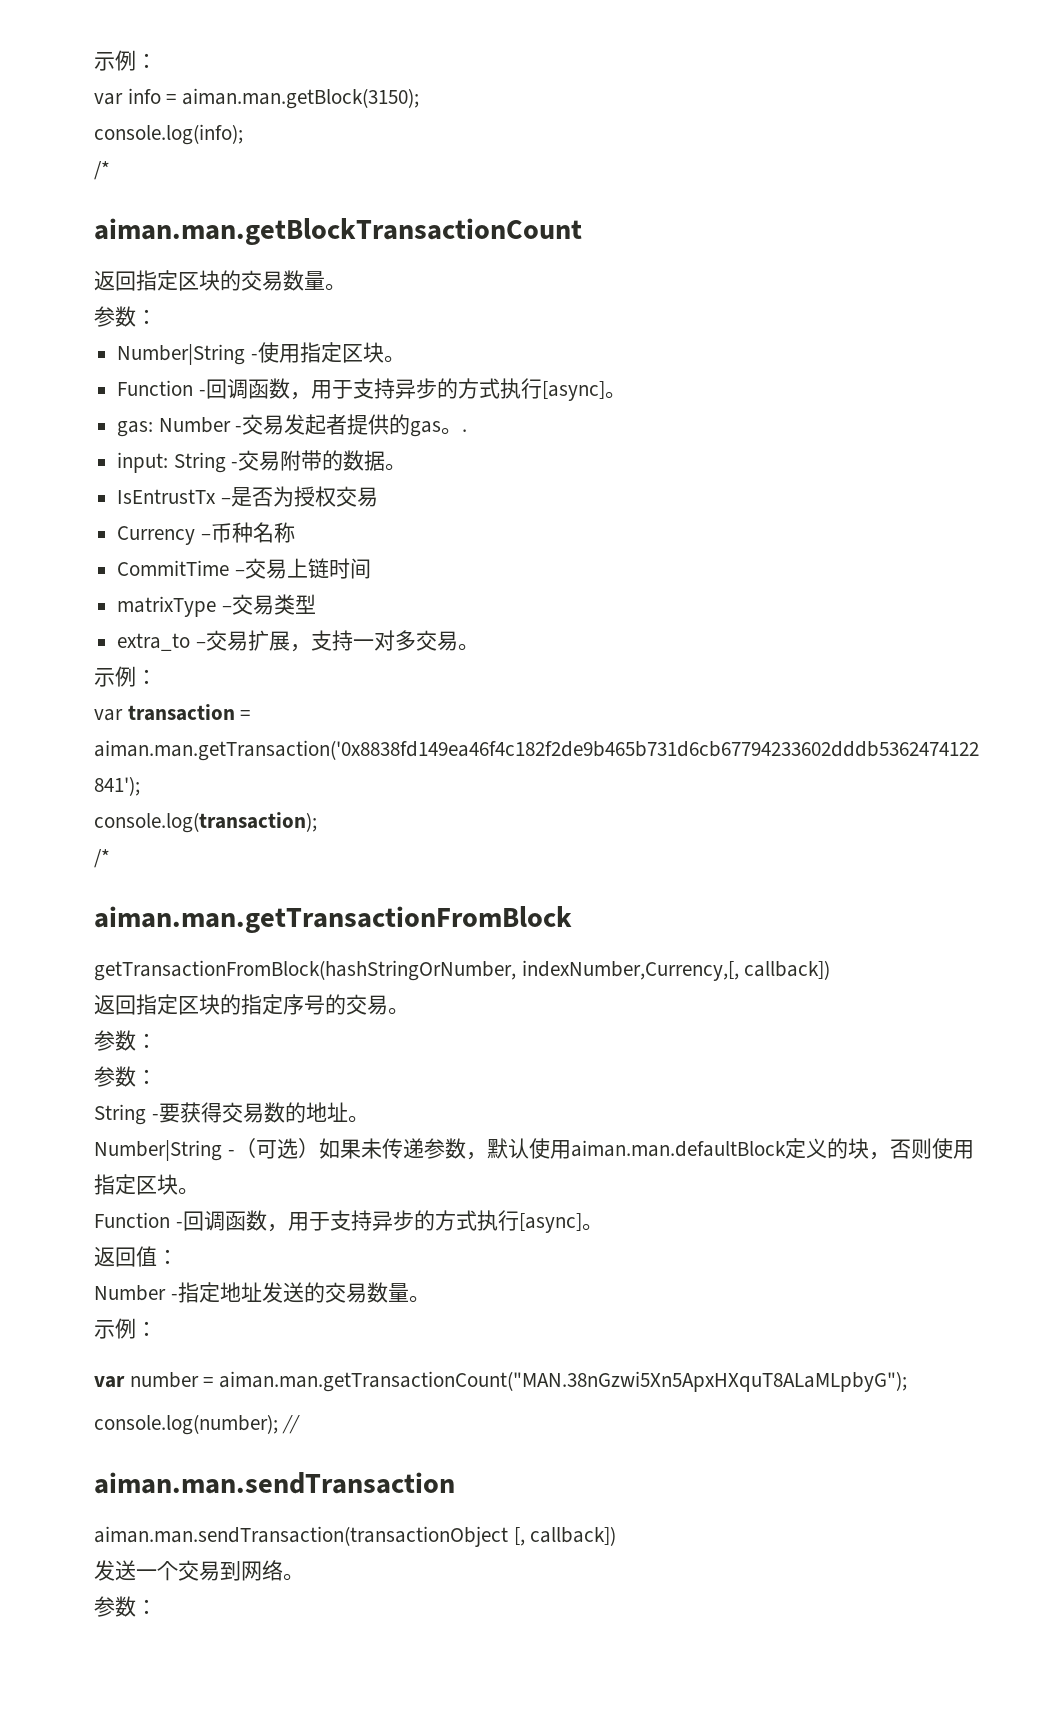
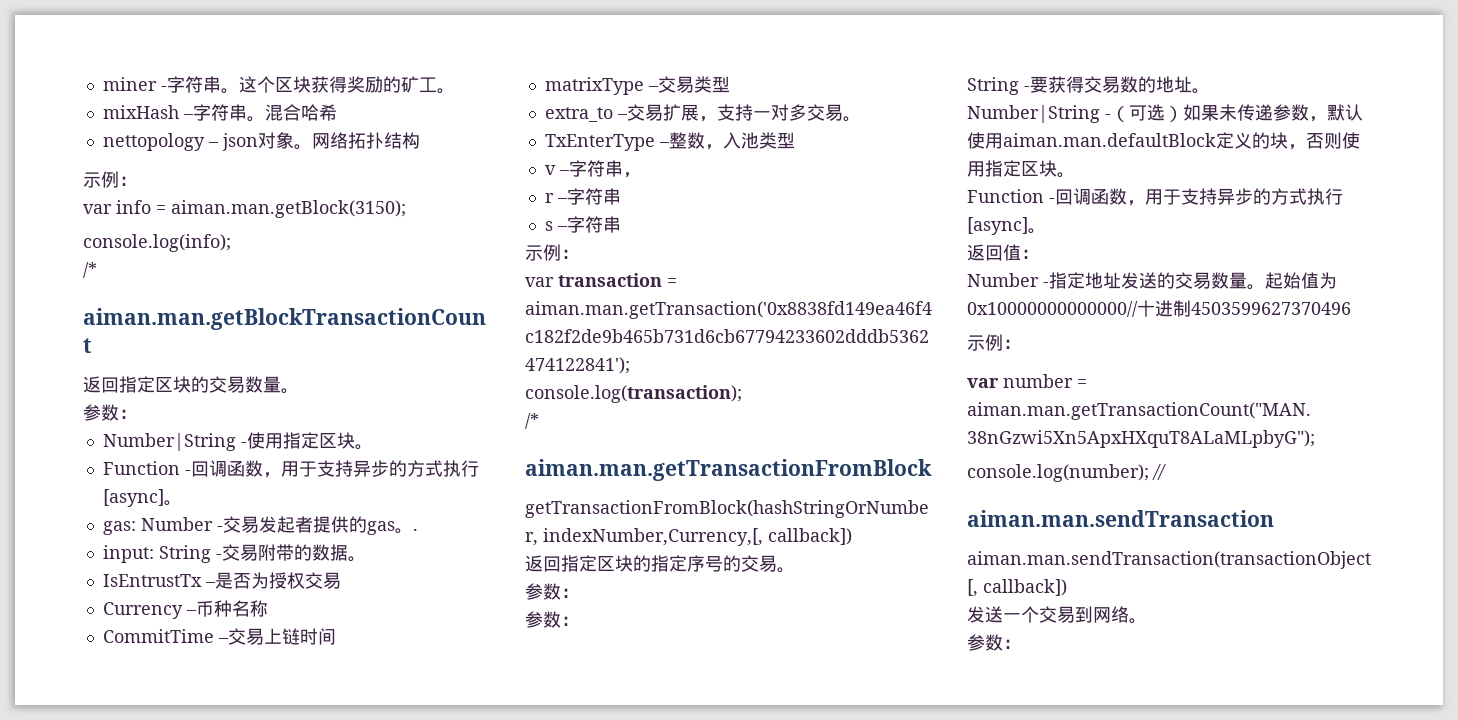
(94, 61) none -> [102,76,455,94] [102,104,337,122] [102,132,420,151] miner -字符串。这个区块获得奖励的矿工。 // mixHash –字符串。混合哈希 // nettopology – json对象。网络拓扑结构 //
(479, 647) none -> [544,132,795,151] [544,160,641,178] [544,188,621,205] [544,216,621,233] // TxEnterType –整数，入池类型 // v –字符串， // r –字符串 // s –字符串
(430, 1299) none -> [1265,272,1337,289] [967,300,1351,317] 起始值为0x10000000000000//十进制4503599627370496

